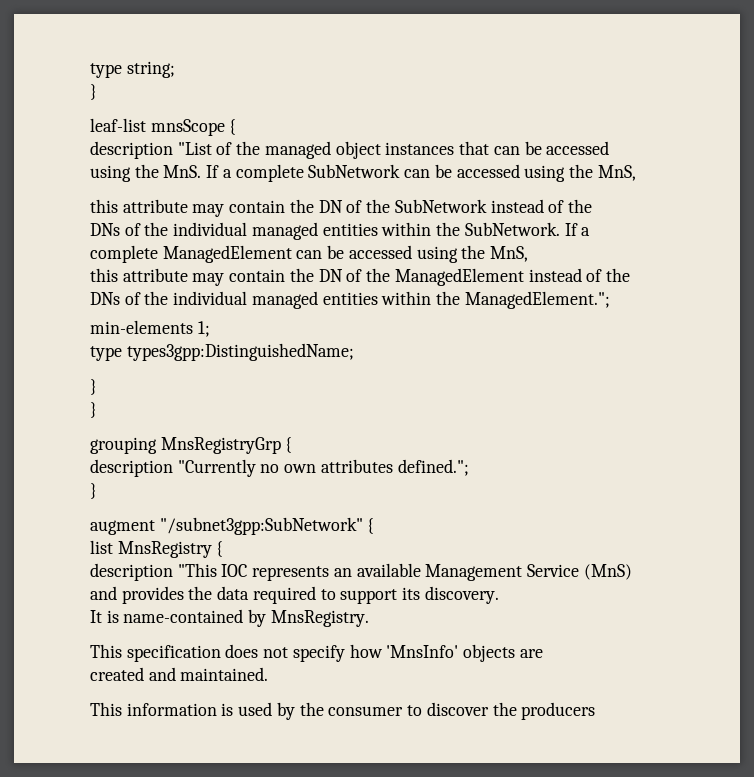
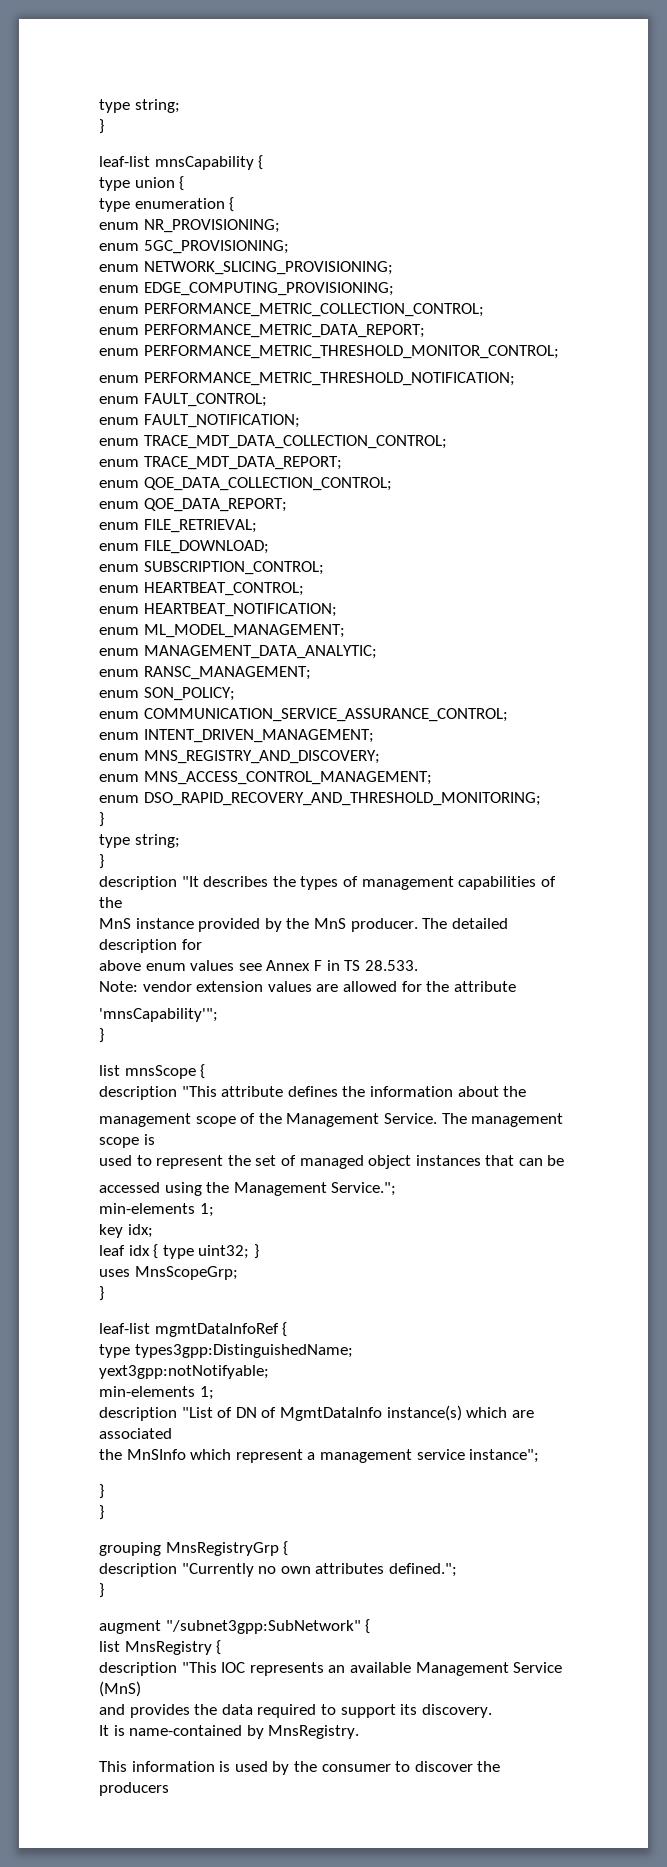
[150,119,237,136] [90,141,261,159] mnsScope { // description "List of the -> [154,155,264,170] [99,176,185,191] [99,197,235,212] [99,219,280,233] [99,240,289,254] [99,261,393,275] [99,282,394,296] [99,303,484,317] [99,324,425,338] [99,345,559,359] [99,372,515,386] [99,393,267,407] [99,414,300,428] [99,435,447,449] [99,456,342,470] [99,477,392,491] [99,498,287,512] [99,519,257,533] [99,540,269,554] [99,561,324,575] [99,582,304,596] [99,603,337,617] [99,624,345,638] [99,645,377,659] [99,666,311,680] [99,687,235,701] [99,708,508,722] [99,729,374,743] [99,750,380,764] [99,771,432,785] [99,792,541,806] [99,812,104,827] [99,834,180,848] [99,854,104,869] [99,876,556,890] [99,897,122,908] [99,918,508,932] [99,939,202,953] [99,960,418,971] [99,981,516,992] [99,1008,218,1022] [99,1028,104,1043] [99,1064,206,1079] [99,1086,527,1100] [99,1113,564,1127] [99,1134,155,1148] [99,1155,296,1169] mnsCapability { // type union { // type enumeration { // enum NR_PROVISIONING; // enum 5GC_PROVISIONING; // enum NETWORK_SLICING_PROVISIONING; // enum EDGE_COMPUTING_PROVISIONING; // enum PERFORMANCE_METRIC_COLLECTION_CONTROL; // enum PERFORMANCE_METRIC_DATA_REPORT; // enum PERFORMANCE_METRIC_THRESHOLD_MONITOR_CONTROL; // enum PERFORMANCE_METRIC_THRESHOLD_NOTIFICATION; // enum FAULT_CONTROL; // enum FAULT_NOTIFICATION; // enum TRACE_MDT_DATA_COLLECTION_CONTROL; // enum TRACE_MDT_DATA_REPORT; // enum QOE_DATA_COLLECTION_CONTROL; // enum QOE_DATA_REPORT; // enum FILE_RETRIEVAL; // enum FILE_DOWNLOAD; // enum SUBSCRIPTION_CONTROL; // enum HEARTBEAT_CONTROL; // enum HEARTBEAT_NOTIFICATION; // enum ML_MODEL_MANAGEMENT; // enum MANAGEMENT_DATA_ANALYTIC; // enum RANSC_MANAGEMENT; // enum SON_POLICY; // enum COMMUNICATION_SERVICE_ASSURANCE_CONTROL; // enum INTENT_DRIVEN_MANAGEMENT; // enum MNS_REGISTRY_AND_DISCOVERY; // enum MNS_ACCESS_CONTROL_MANAGEMENT; // enum DSO_RAPID_RECOVERY_AND_THRESHOLD_MONITORING; // } // type string; // } // description "It describes the types of management capabilities of the // MnS instance provided by the MnS producer. The detailed description for // above enum values see Annex F in TS 28.533. // Note: vendor extension values are allowed for the attribute // 'mnsCapability'"; // } // list mnsScope { // description "This attribute defines the information about the // management scope of the Management Service. The management scope is // used to represent the set of
[546,141,610,155] [90,164,636,182] [90,199,592,217] [90,222,591,240] [90,245,529,263] [90,268,630,286] [90,291,610,309] [90,320,210,337] [90,343,354,361] accessed // using the MnS. If a complete SubNetwork can be accessed using the MnS, // this attribute may contain the DN of the SubNetwork instead of the // DNs of the individual managed entities within the SubNetwork. If a // complete ManagedElement can be accessed using the MnS, // this attribute may contain the DN of the ManagedElement instead of the // DNs of the individual managed entities within the ManagedElement."; // min-elements 1; // type types3gpp:DistinguishedName; -> [99,1182,397,1196] [99,1203,214,1217] [99,1224,153,1238] [99,1244,259,1259] [99,1266,238,1280] [99,1286,104,1301] [99,1322,288,1337] [99,1344,353,1358] [99,1365,269,1379] [99,1386,214,1400] [99,1405,534,1421] [99,1428,172,1439] [99,1449,540,1463] // accessed using the Management Service."; // min-elements 1; // key idx; // leaf idx { type uint32; } // uses MnsScopeGrp; // } // leaf-list mgmtDataInfoRef { // type types3gpp:DistinguishedName; // yext3gpp:notNotifyable; // min-elements 1; // description "List of DN of MgmtDataInfo instance(s) which are associated // the MnSInfo which represent a management service instance";
[90,644,543,662] [90,667,269,681] // This specification does not specify how 'MnsInfo' objects are // created and maintained. -> (360, 1732) none

